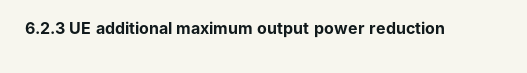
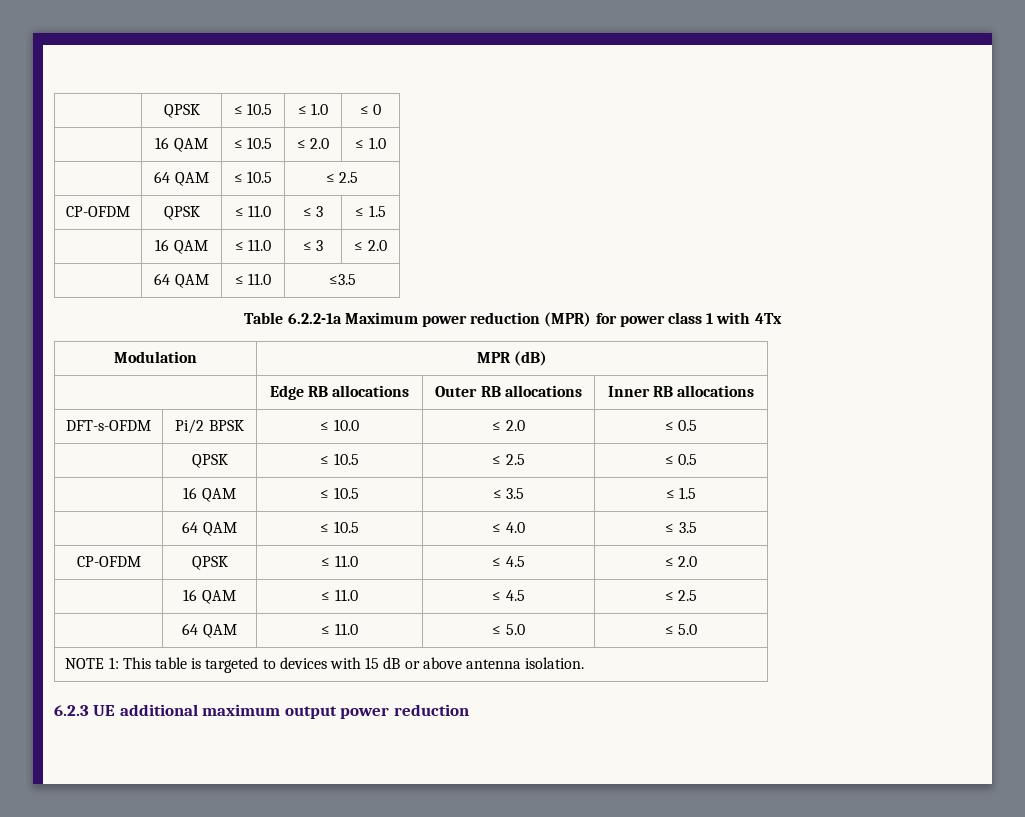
(25, 28) none -> [163,104,200,118] [233,103,273,115] [297,103,329,115] [359,104,382,115] [155,137,208,152] [233,137,273,149] [296,138,330,149] [355,137,386,149] [154,171,209,186] [233,171,273,183] [325,172,359,183] [66,206,130,217] [163,206,200,220] [234,205,272,217] [302,206,324,217] [355,205,386,217] [155,239,208,254] [234,239,272,251] [302,240,324,251] [354,240,387,251] [154,273,209,288] [234,273,272,285] [328,274,356,285] [244,312,782,327] [114,351,197,363] [476,351,548,366] [269,385,410,400] [435,385,582,397] [607,385,755,397] [66,420,151,431] [175,419,244,434] [320,419,359,431] [492,420,525,431] [664,420,698,431] [191,454,228,468] [320,453,359,465] [492,454,525,465] [664,454,698,465] [183,487,236,502] [320,487,359,499] [492,488,525,499] [665,487,697,499] [182,521,237,536] [320,521,359,533] [492,522,525,533] [665,522,697,533] [76,556,141,567] [191,556,228,570] [321,555,358,567] [492,556,525,567] [664,556,698,567] [183,589,236,604] [321,589,358,601] [492,590,525,601] [664,590,698,601] [182,623,237,638] [321,623,358,635] [492,624,525,635] [664,624,698,635] [65,657,585,673] | QPSK | ≤ 10.5 | ≤ 1.0 | ≤ 0 // | 16 QAM | ≤ 10.5 | ≤ 2.0 | ≤ 1.0 // | 64 QAM | ≤ 10.5 | ≤ 2.5 // CP-OFDM | QPSK | ≤ 11.0 | ≤ 3 | ≤ 1.5 // | 16 QAM | ≤ 11.0 | ≤ 3 | ≤ 2.0 // | 64 QAM | ≤ 11.0 | ≤3.5 // Table 6.2.2-1a Maximum power reduction (MPR) for power class 1 with 4Tx // Modulation | MPR (dB) // | Edge RB allocations | Outer RB allocations | Inner RB allocations // DFT-s-OFDM | Pi/2 BPSK | ≤ 10.0 | ≤ 2.0 | ≤ 0.5 // | QPSK | ≤ 10.5 | ≤ 2.5 | ≤ 0.5 // | 16 QAM | ≤ 10.5 | ≤ 3.5 | ≤ 1.5 // | 64 QAM | ≤ 10.5 | ≤ 4.0 | ≤ 3.5 // CP-OFDM | QPSK | ≤ 11.0 | ≤ 4.5 | ≤ 2.0 // | 16 QAM | ≤ 11.0 | ≤ 4.5 | ≤ 2.5 // | 64 QAM | ≤ 11.0 | ≤ 5.0 | ≤ 5.0 // NOTE 1: This table is targeted to devices with 15 dB or above antenna isolation. //

